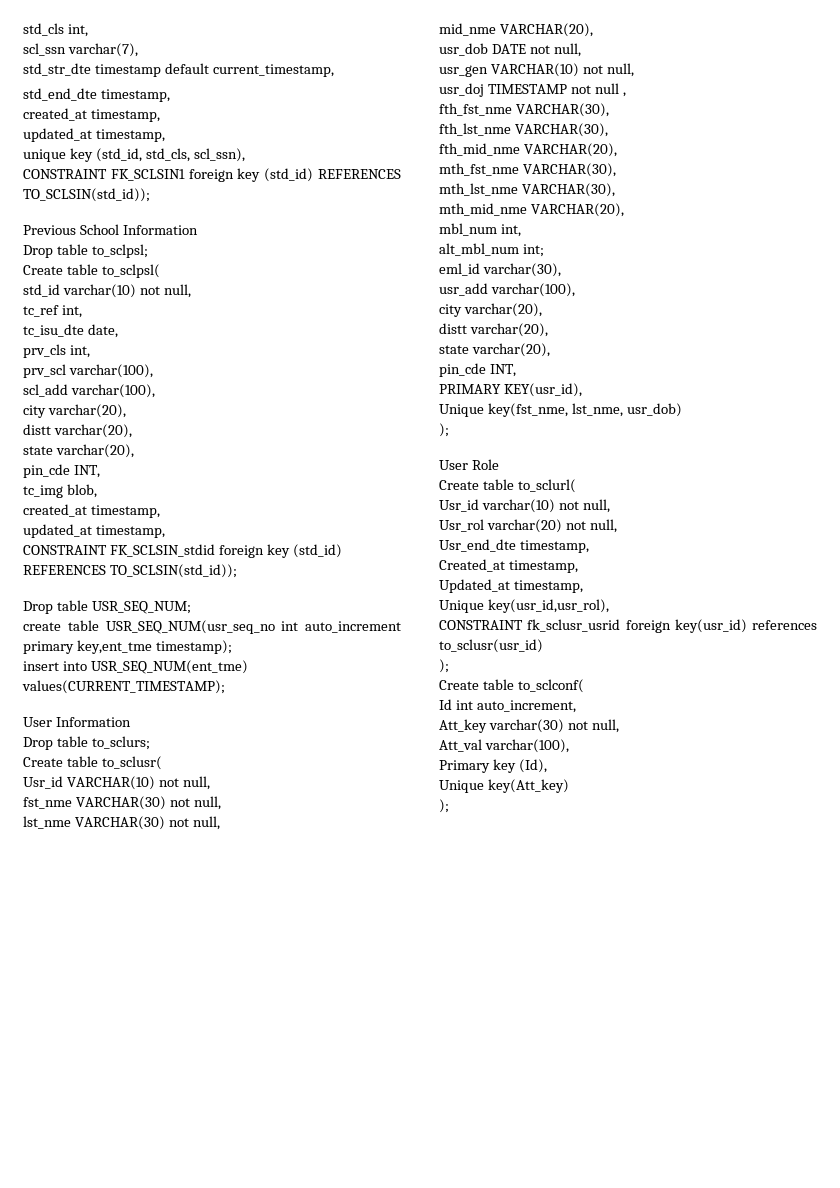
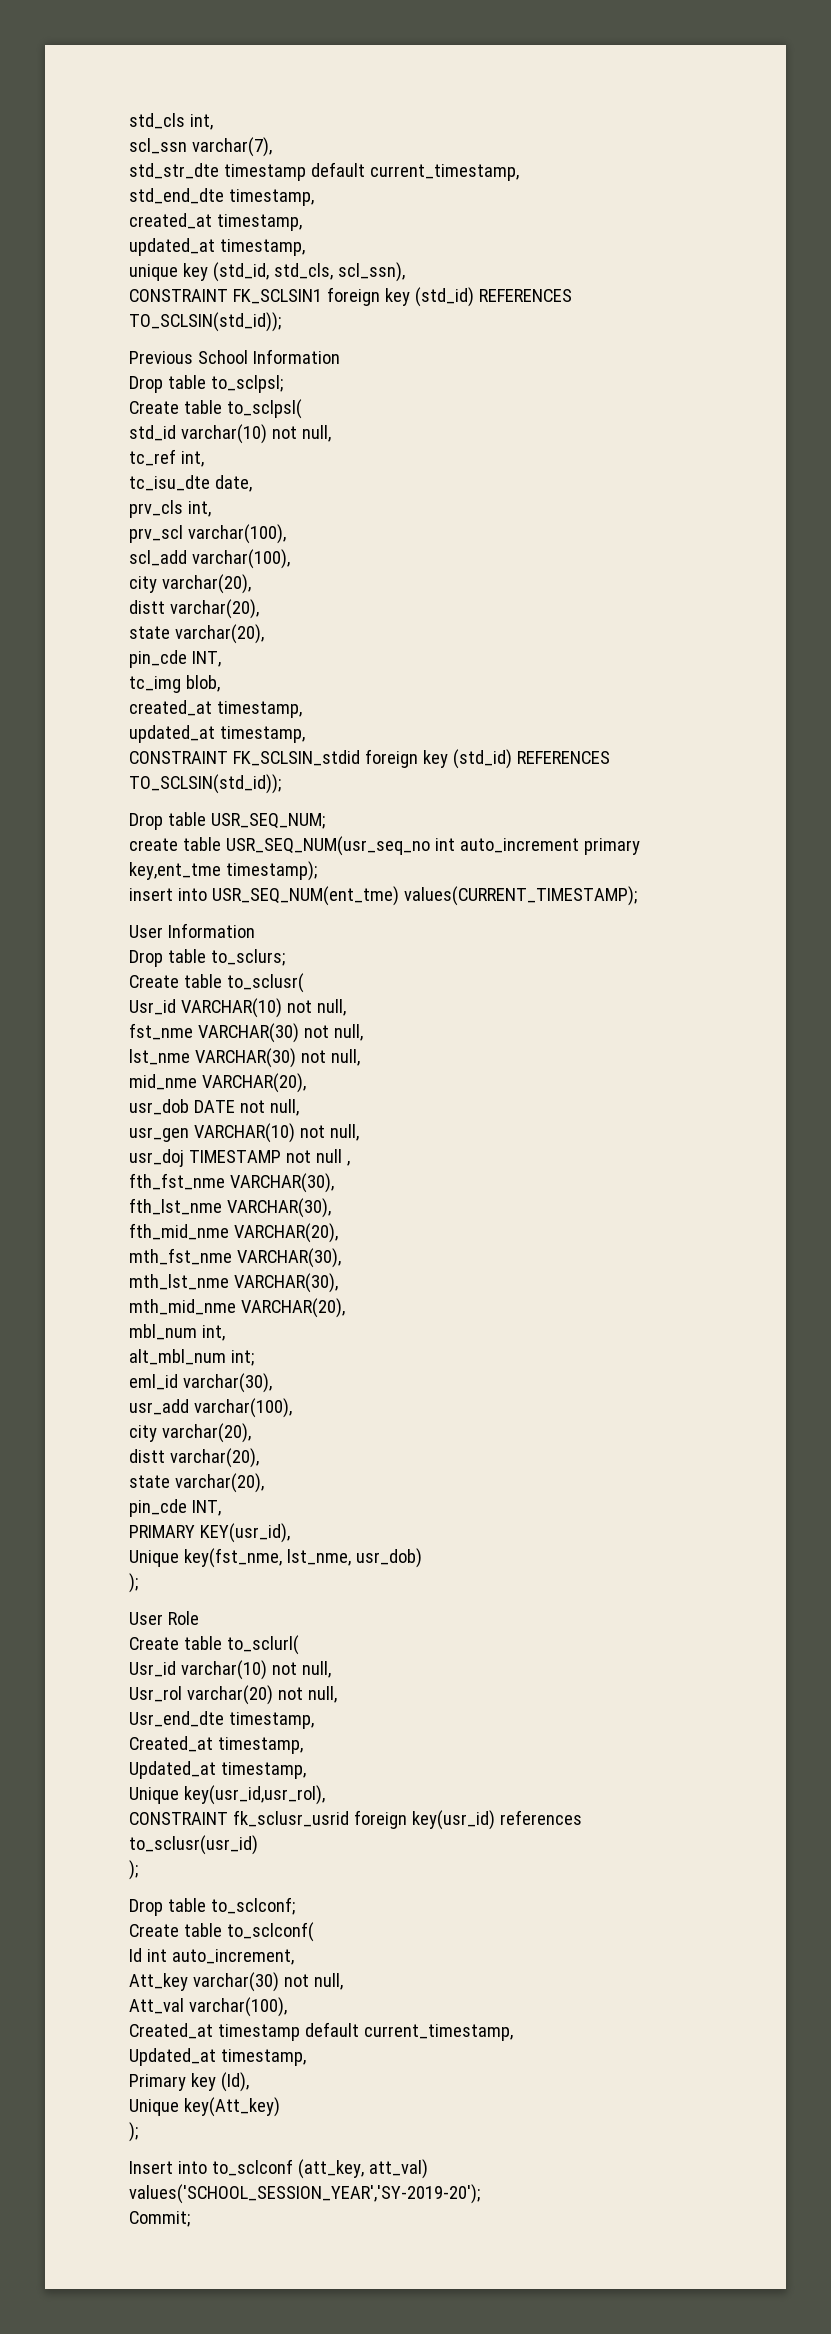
(449, 666) none -> [129,1897,295,1916] // Drop table to_sclconf;
(569, 746) none -> [129,2022,513,2041] [129,2048,306,2066] // Created_at timestamp default current_timestamp, // Updated_at timestamp,
(449, 806) none -> [129,2159,428,2179] [129,2184,480,2204] [129,2211,190,2227] // Insert into to_sclconf (att_key, att_val) values('SCHOOL_SESSION_YEAR','SY-2019-20'); // Commit;

